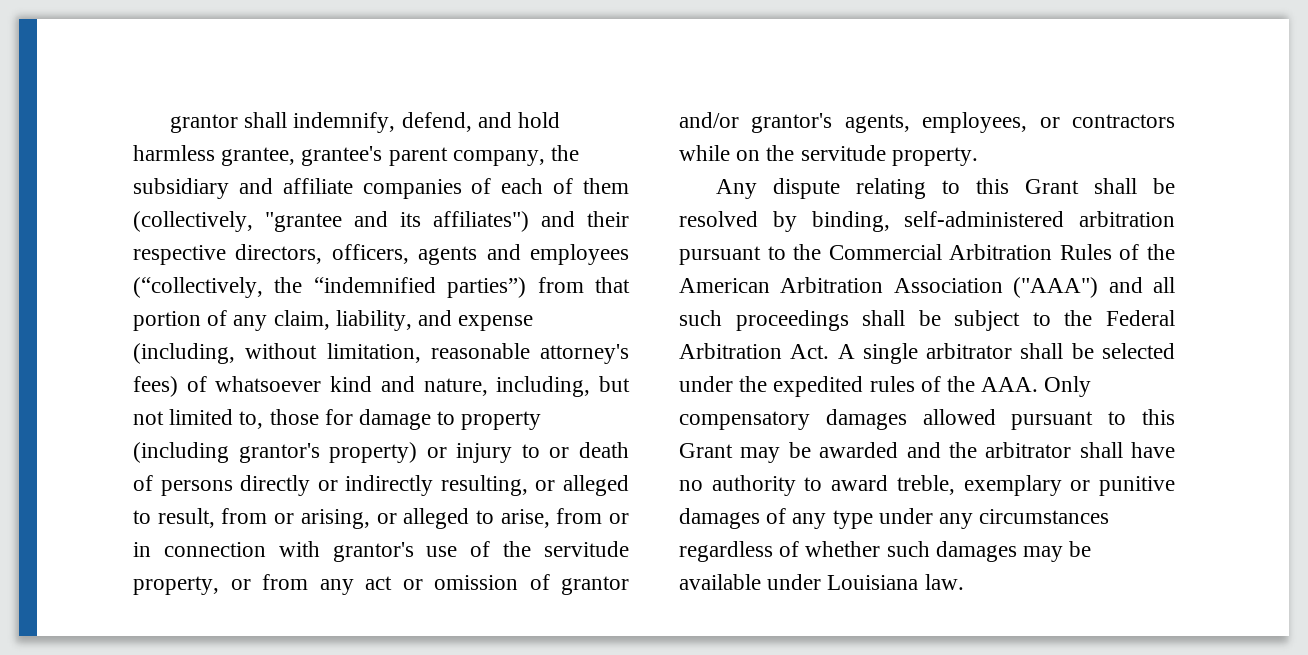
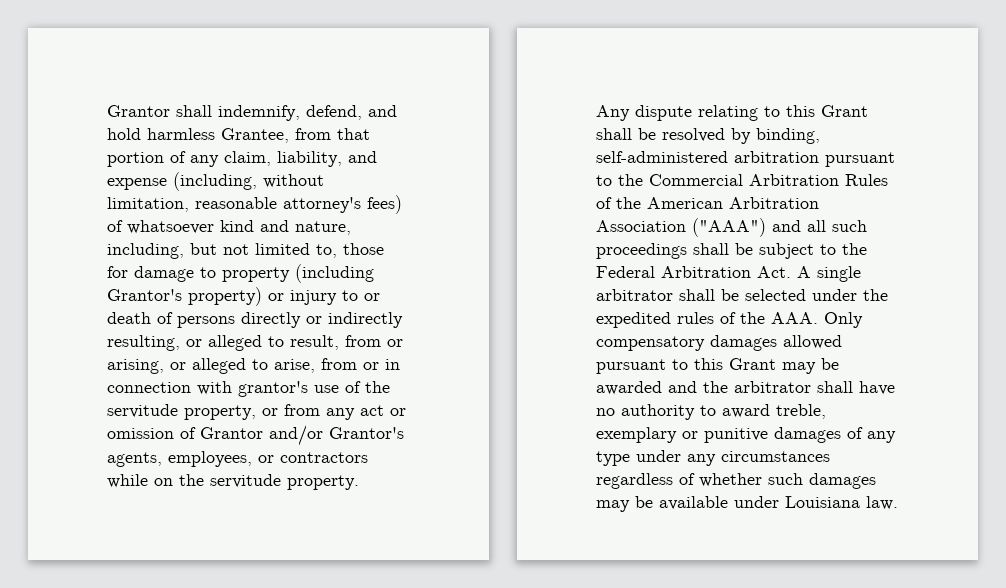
[170,114,239,133] grantor -> [107,105,170,117] Grantor
[221,145,580,166] [133,178,629,199] [133,211,629,232] [133,244,629,265] [133,277,527,298] grantee, grantee's parent company, the subsidiary and affiliate companies of each of them (collectively, "grantee and its affiliates") and their respective directors, officers, agents and employees (“collectively, the “indemnified parties”) -> [221,128,289,143] Grantee,
[238,443,320,463] grantor's -> [107,289,182,301] Grantor's
[561,576,629,595] [679,112,833,133] grantor and/or grantor's -> [200,425,404,446] Grantor and/or Grantor's

